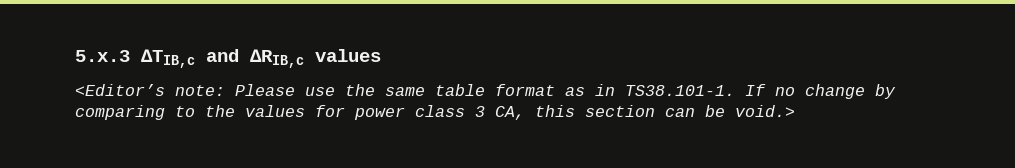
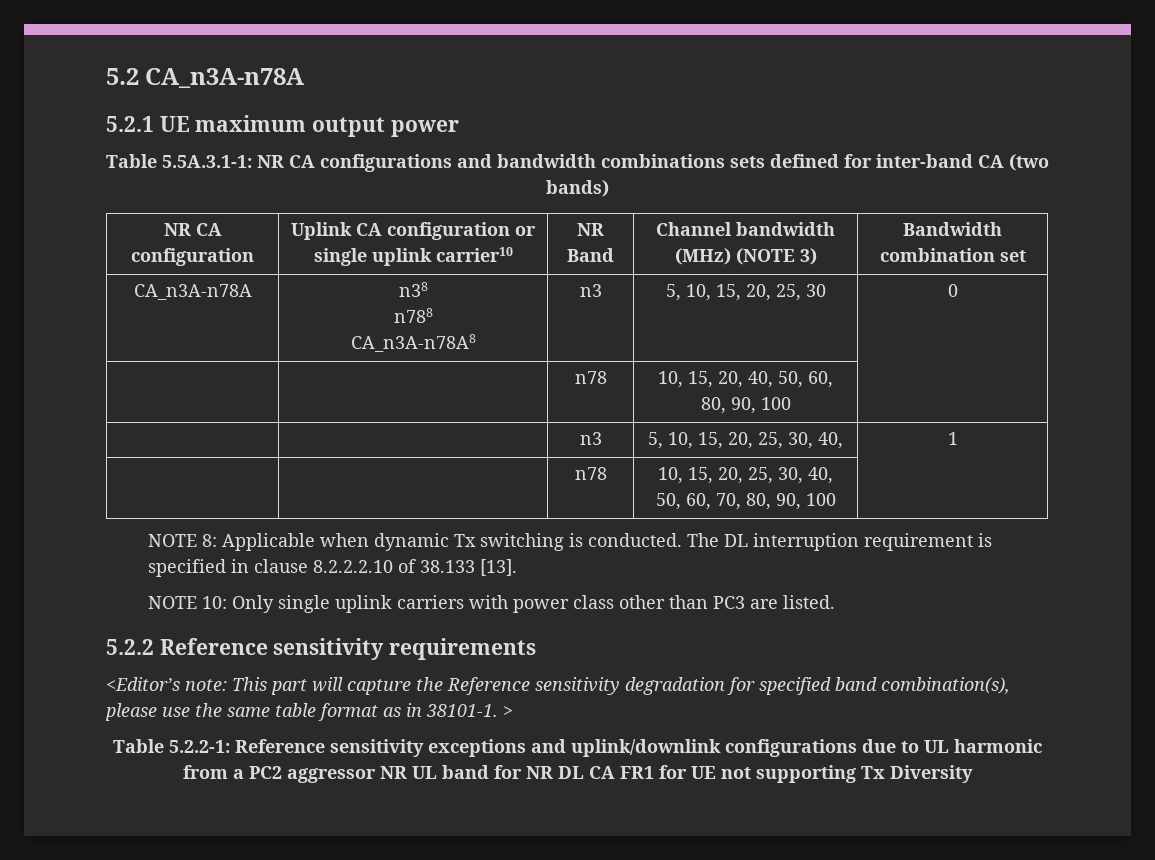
[75,49,381,68] [75,84,295,96] 5.x.3 ∆TIB,c and ∆RIB,c values // <Editor’s note: Please -> [106,68,306,88] [106,115,459,137] [106,154,1049,172] [546,180,609,197] [163,223,222,236] [131,248,254,266] [291,222,536,240] [313,247,513,266] [577,223,604,236] [567,248,614,262] [656,222,835,236] [674,248,817,265] [903,222,1002,236] [879,248,1026,262] [133,284,252,300] [398,282,428,297] [393,308,433,323] [350,334,476,352] [579,284,602,297] [665,284,826,301] [947,284,958,297] [574,371,607,384] [658,371,833,388] [700,397,791,414] [579,432,602,445] [648,432,843,449] [947,432,958,445] [574,467,607,480] [658,467,833,484] [655,493,836,510] [148,533,993,551] [148,559,518,577] [148,595,836,613] [106,638,537,660] [106,677,1010,695] [105,703,157,721] 5.2 CA_n3A-n78A // 5.2.1 UE maximum output power // Table 5.5A.3.1-1: NR CA configurations and bandwidth combinations sets defined for inter-band CA (two bands) // NR CA configuration | Uplink CA configuration or single uplink carrier10 | NR Band | Channel bandwidth (MHz) (NOTE 3) | Bandwidth combination set // CA_n3A-n78A | n38 // n788 // CA_n3A-n78A8 | n3 | 5, 10, 15, 20, 25, 30 | 0 // | | n78 | 10, 15, 20, 40, 50, 60, 80, 90, 100 | // | | n3 | 5, 10, 15, 20, 25, 30, 40, | 1 // | | n78 | 10, 15, 20, 25, 30, 40, 50, 60, 70, 80, 90, 100 | // NOTE 8: Applicable when dynamic Tx switching is conducted. The DL interruption requirement is specified in clause 8.2.2.2.10 of 38.133 [13]. // NOTE 10: Only single uplink carriers with power class other than PC3 are listed. // 5.2.2 Reference sensitivity requirements // <Editor’s note: This part will capture the Reference sensitivity degradation for specified band combination(s), please
[625,84,896,99] [75,105,795,120] TS38.101-1. If no change by comparing to the values for power class 3 CA, this section can be void.> -> [426,704,513,717] [113,739,1042,757] [183,765,973,783] 38101-1. > // Table 5.2.2-1: Reference sensitivity exceptions and uplink/downlink configurations due to UL harmonic from a PC2 aggressor NR UL band for NR DL CA FR1 for UE not supporting Tx Diversity

